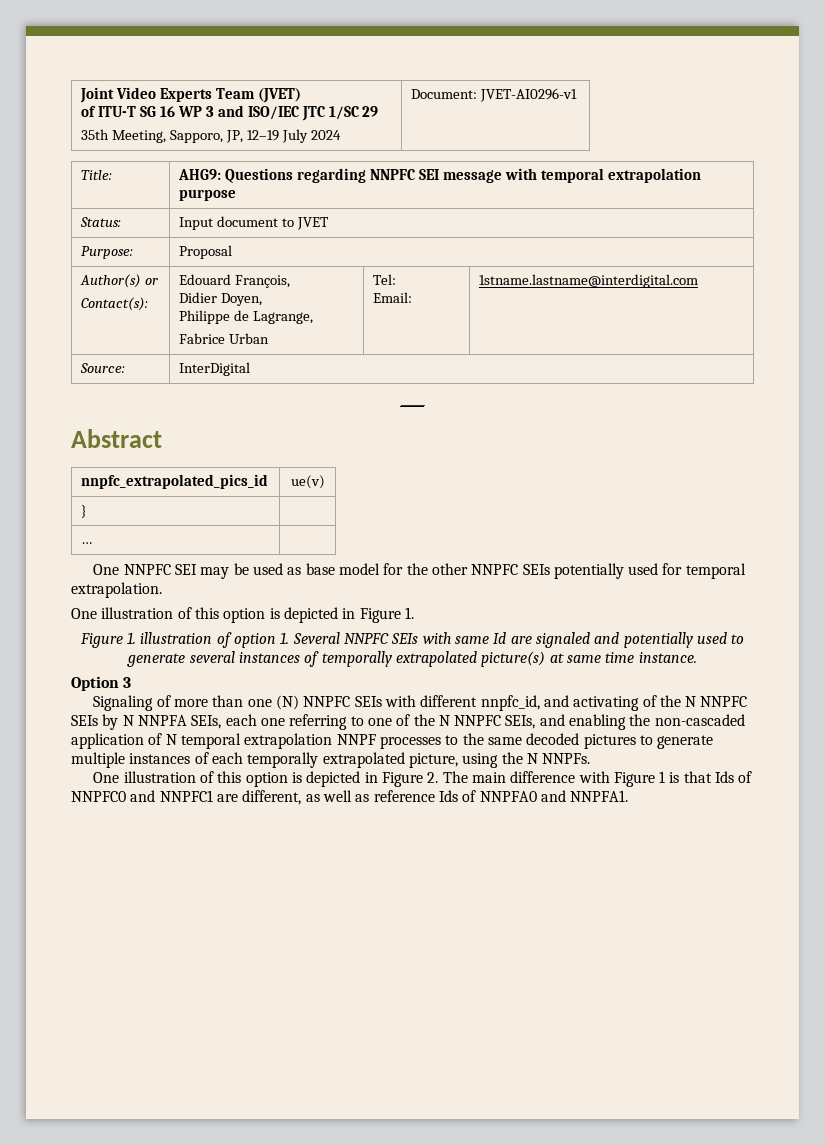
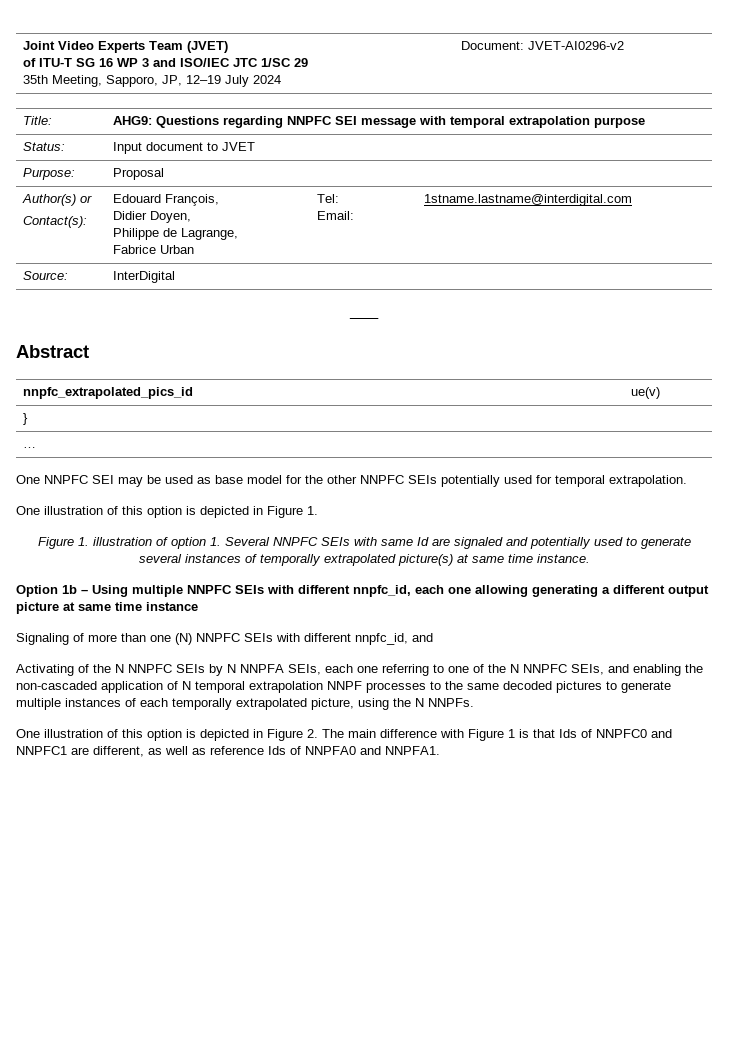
[480,88,578,102] JVET-AI0296-v1 -> [527,41,624,50] JVET-AI0296-v2
[123,677,132,688] 3 -> [62,585,709,597] [16,602,198,614] 1b – Using multiple NNPFC SEIs with different nnpfc_id, each one allowing generating a different output picture at same time instance
[573,696,640,711] activating -> [16,664,74,676] // Activating

